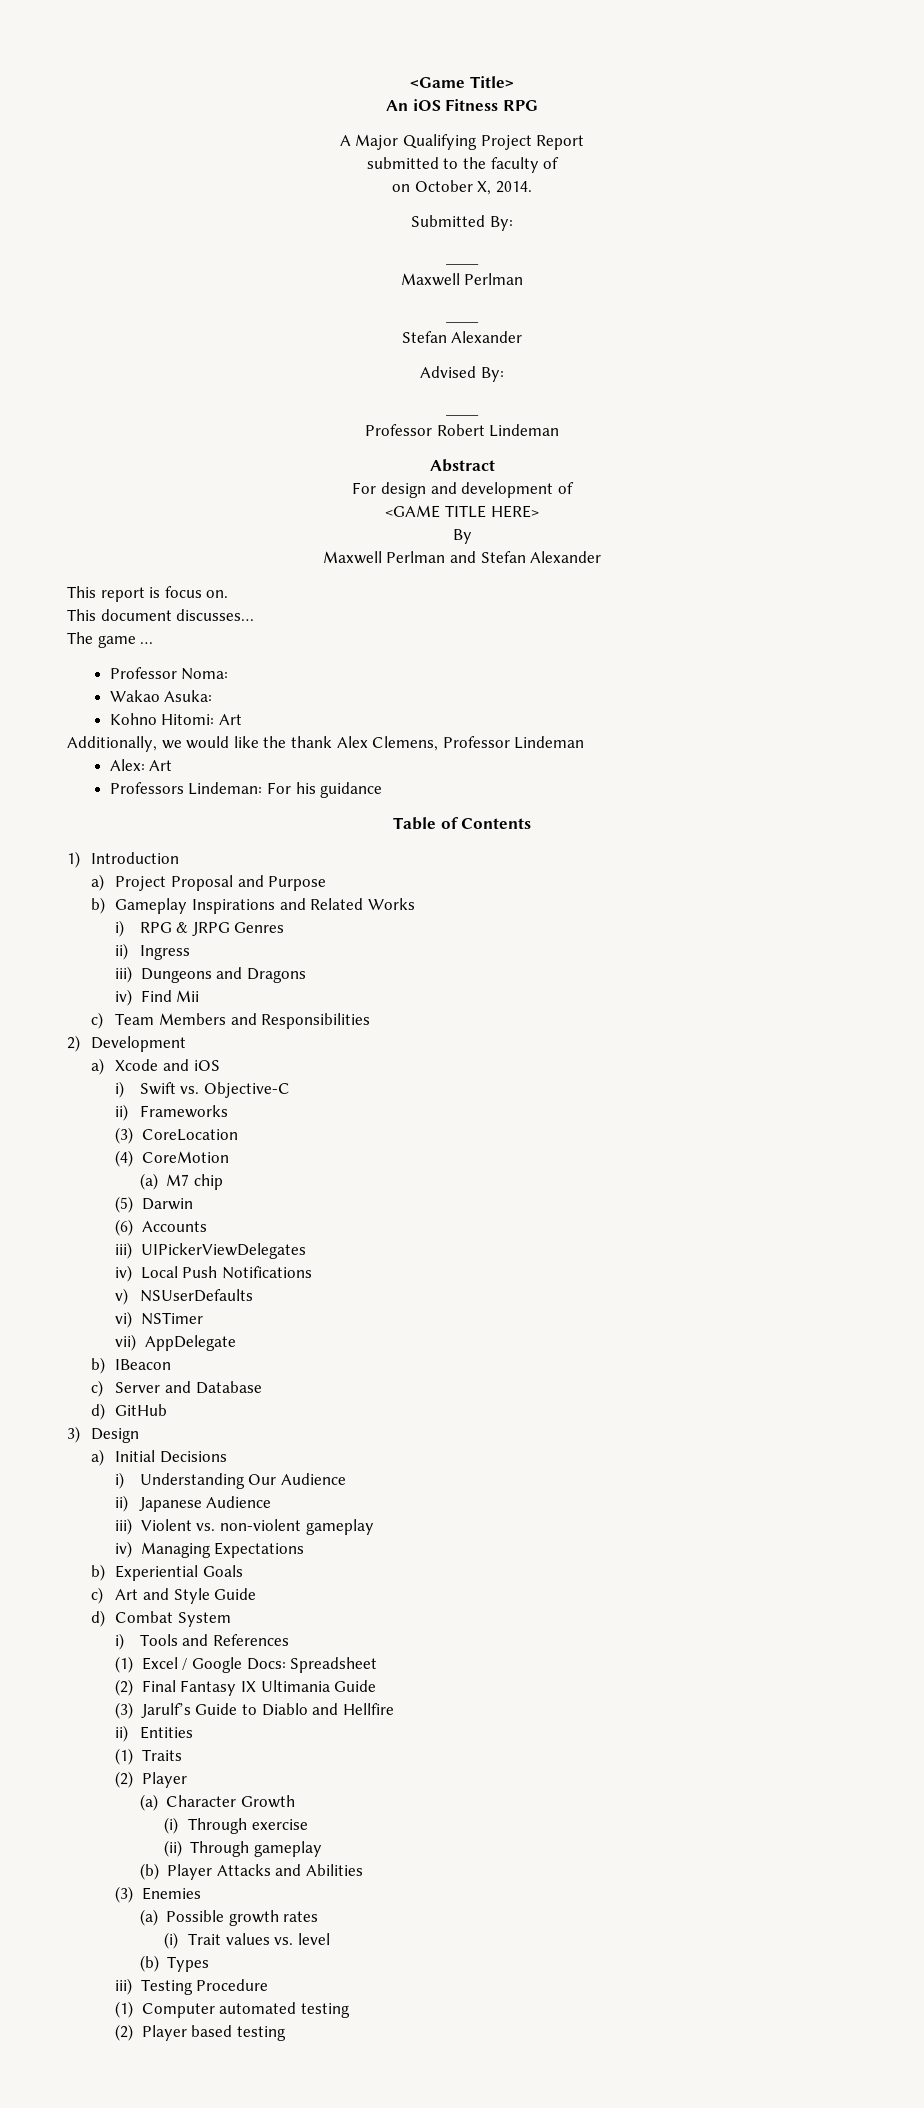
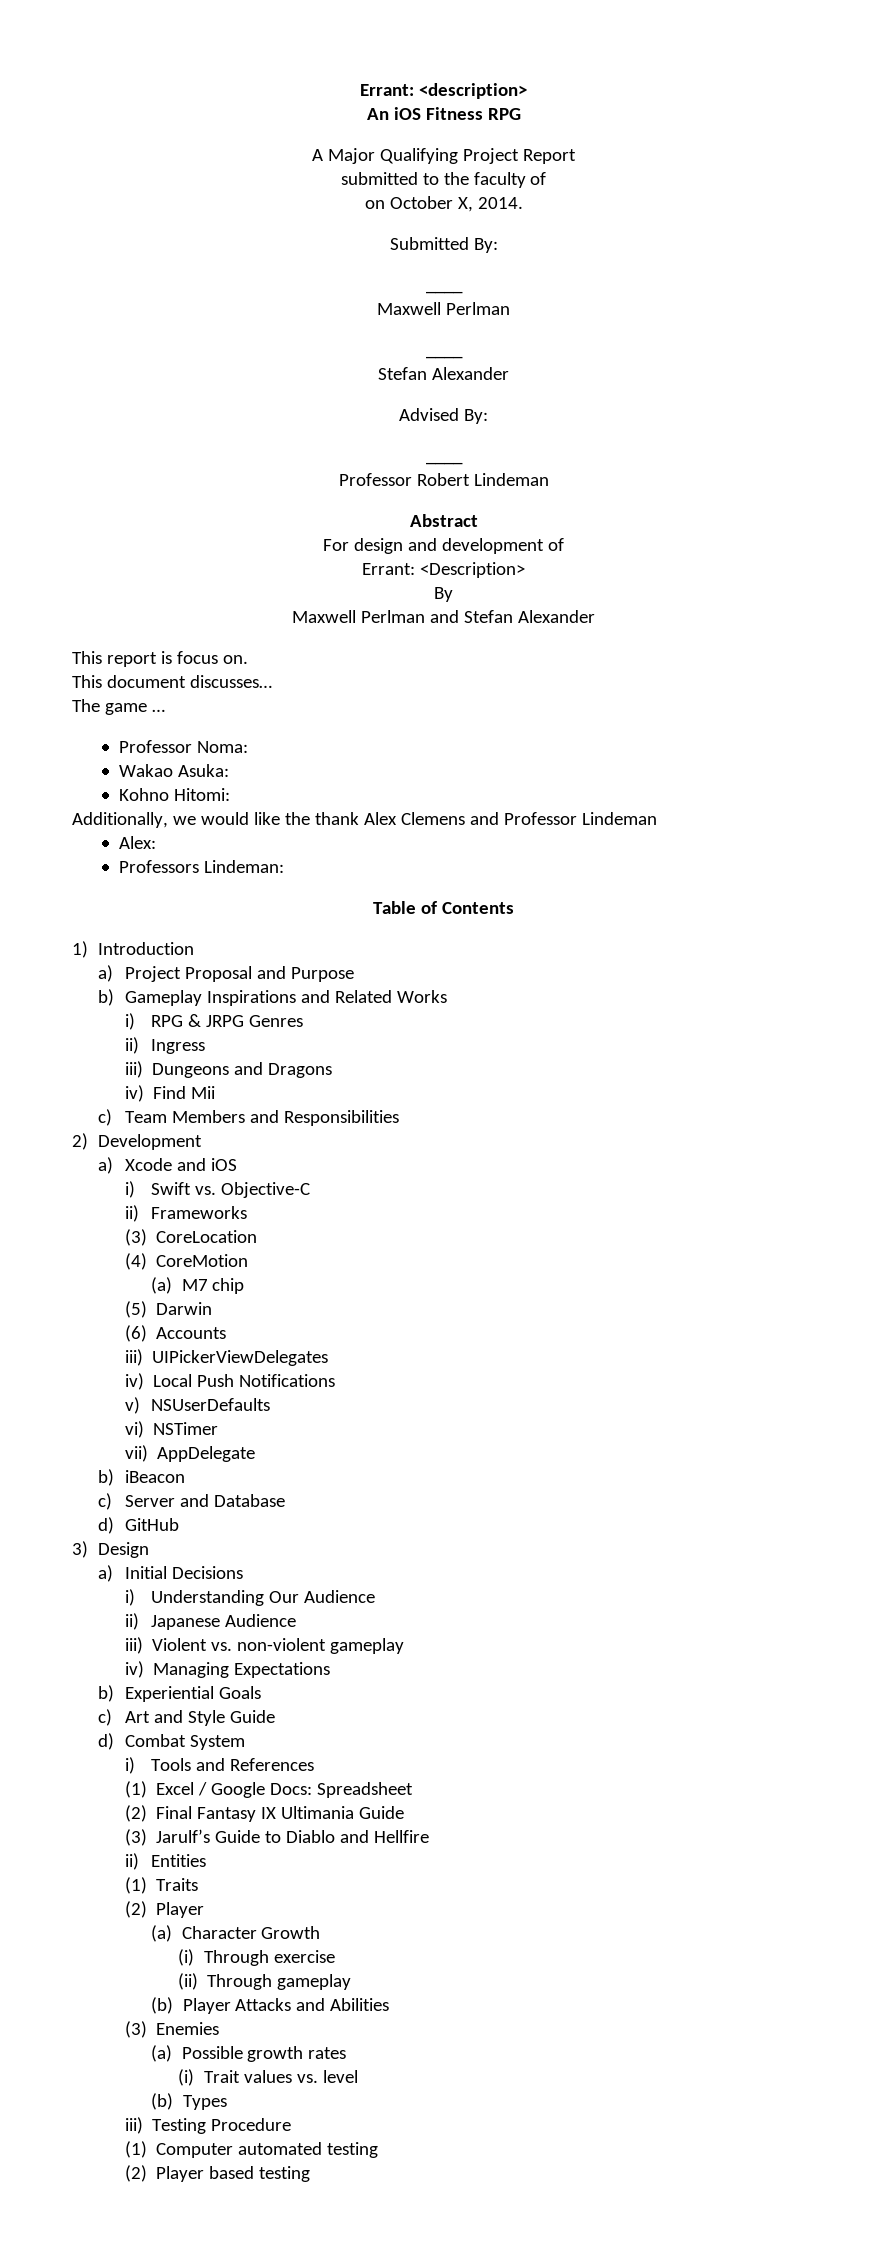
[410,76,514,88] <Game Title> -> [360,83,527,99] Errant: <description>
[385,505,539,518] <GAME TITLE HERE> -> [362,562,525,578] Errant: <Description>
[219,714,243,725] Art -> (230, 794) none
[372,736,439,751] Clemens, -> [400,812,499,825] Clemens and
[149,760,173,771] Art -> (156, 842) none
[267,782,383,798] For his guidance -> (284, 866) none
[115,1359,172,1370] IBeacon -> [124,1470,185,1483] iBeacon

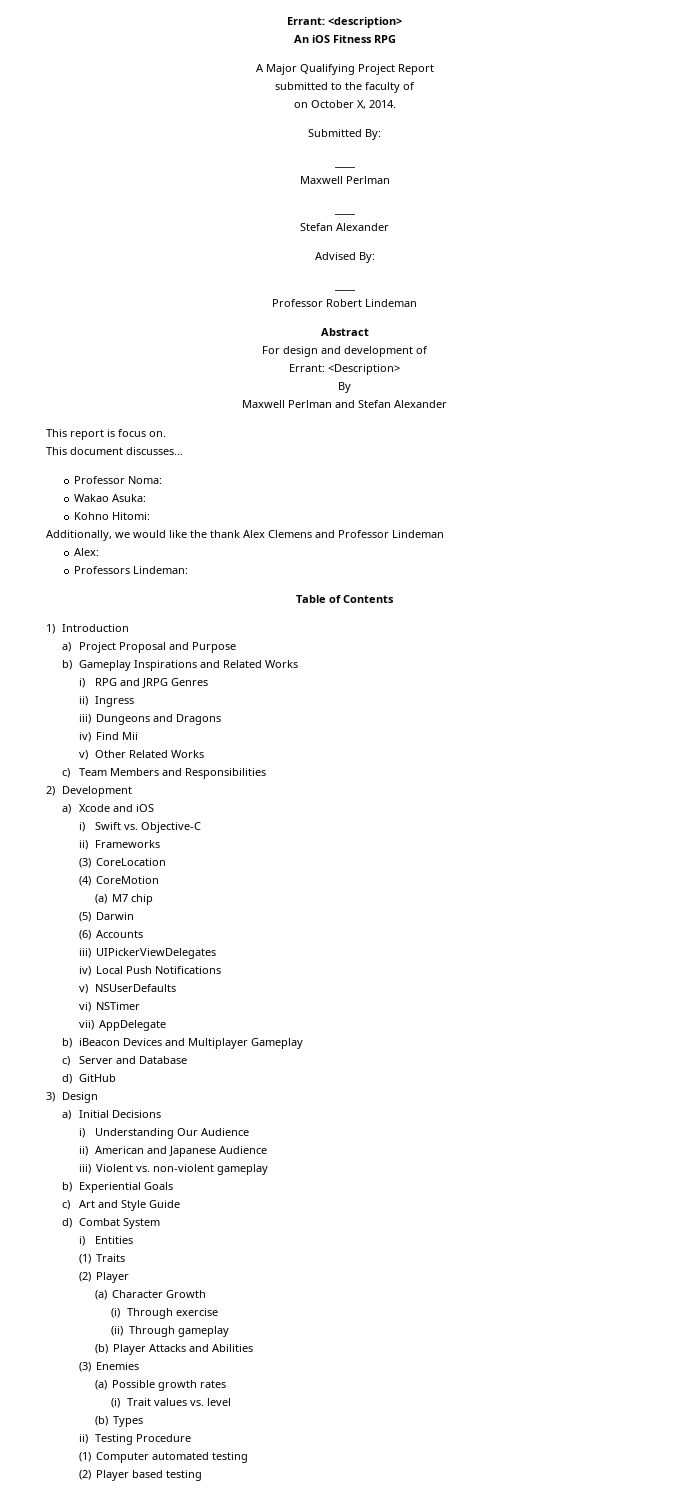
[72,699,165,715] // The game … -> (183, 451) none
[188,1014,202,1027] & -> [119,678,140,686] and
(216, 1092) none -> [78,750,204,760] // v) Other Related Works
(185, 1476) none -> [122,1038,303,1049] Devices and Multiplayer Gameplay
(139, 1621) none -> [94,1146,167,1154] American and
[124,1661,331,1678] // iv) Managing Expectations -> (269, 1169) none
[151,1758,315,1771] [124,1781,414,1798] [124,1805,405,1822] [124,1829,430,1846] [124,1853,139,1870] Tools and References // (1) Excel / Google Docs: Spreadsheet // (2) Final Fantasy IX Ultimania Guide // (3) Jarulf’s Guide to Diablo and Hellfire // ii) -> (85, 1241) none
[124,2117,143,2134] iii) -> [78,1434,88,1444] ii)

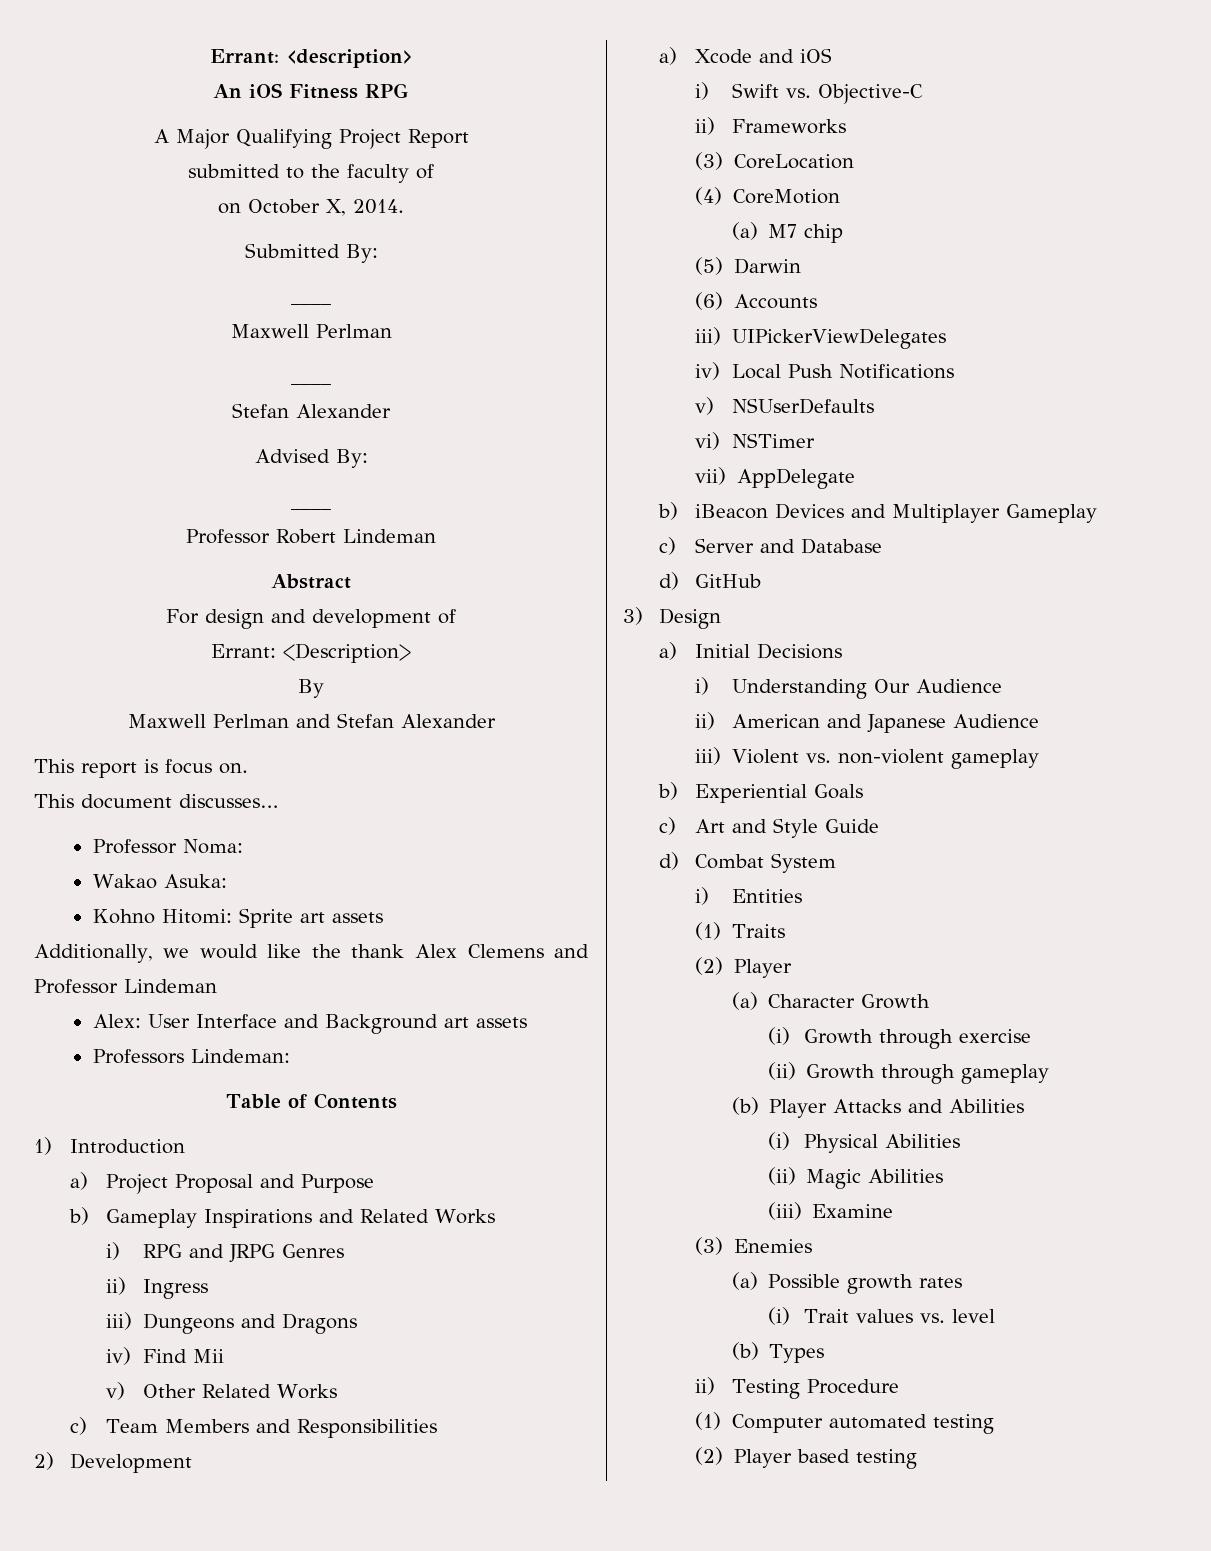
(151, 516) none -> [238,908,383,928] Sprite art assets
(100, 552) none -> [147,1014,527,1034] User Interface and Background art assets
[127,1308,174,1319] Through -> [803,1029,953,1049] Growth through
[128,1326,175,1337] Through -> [806,1064,956,1084] Growth through
(254, 1348) none -> [767,1132,960,1153] [767,1167,944,1189] [767,1202,894,1220] // (i) Physical Abilities // (ii) Magic Abilities // (iii) Examine

